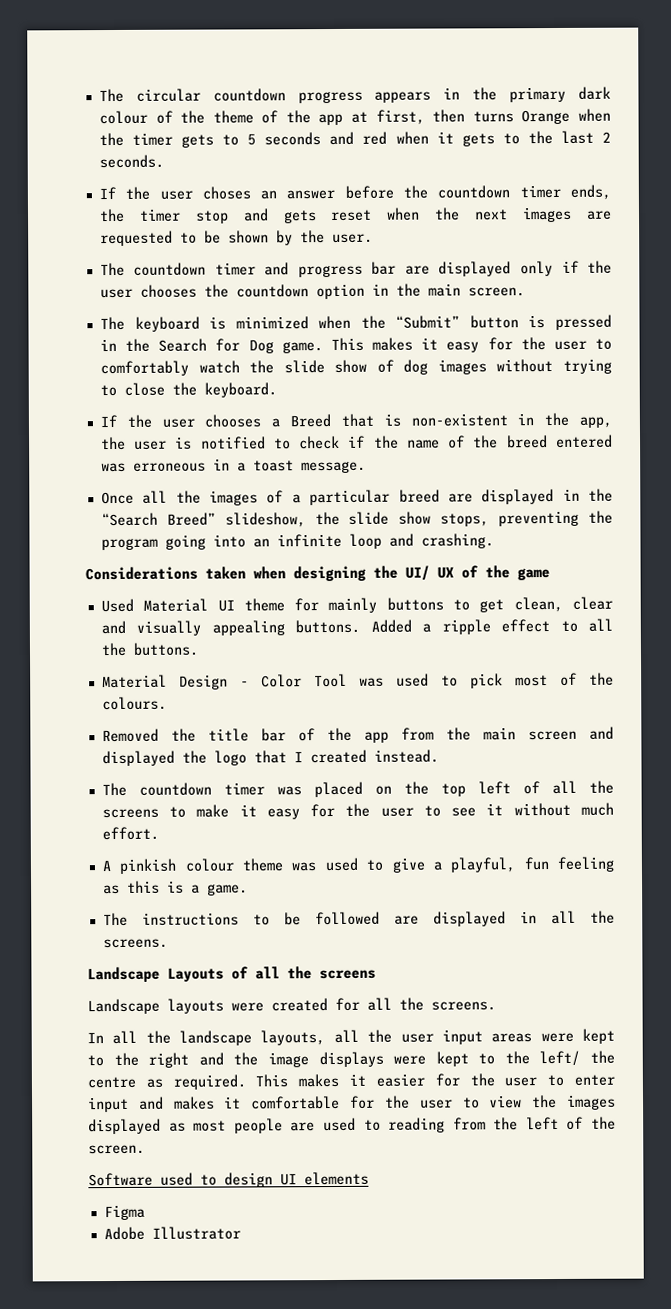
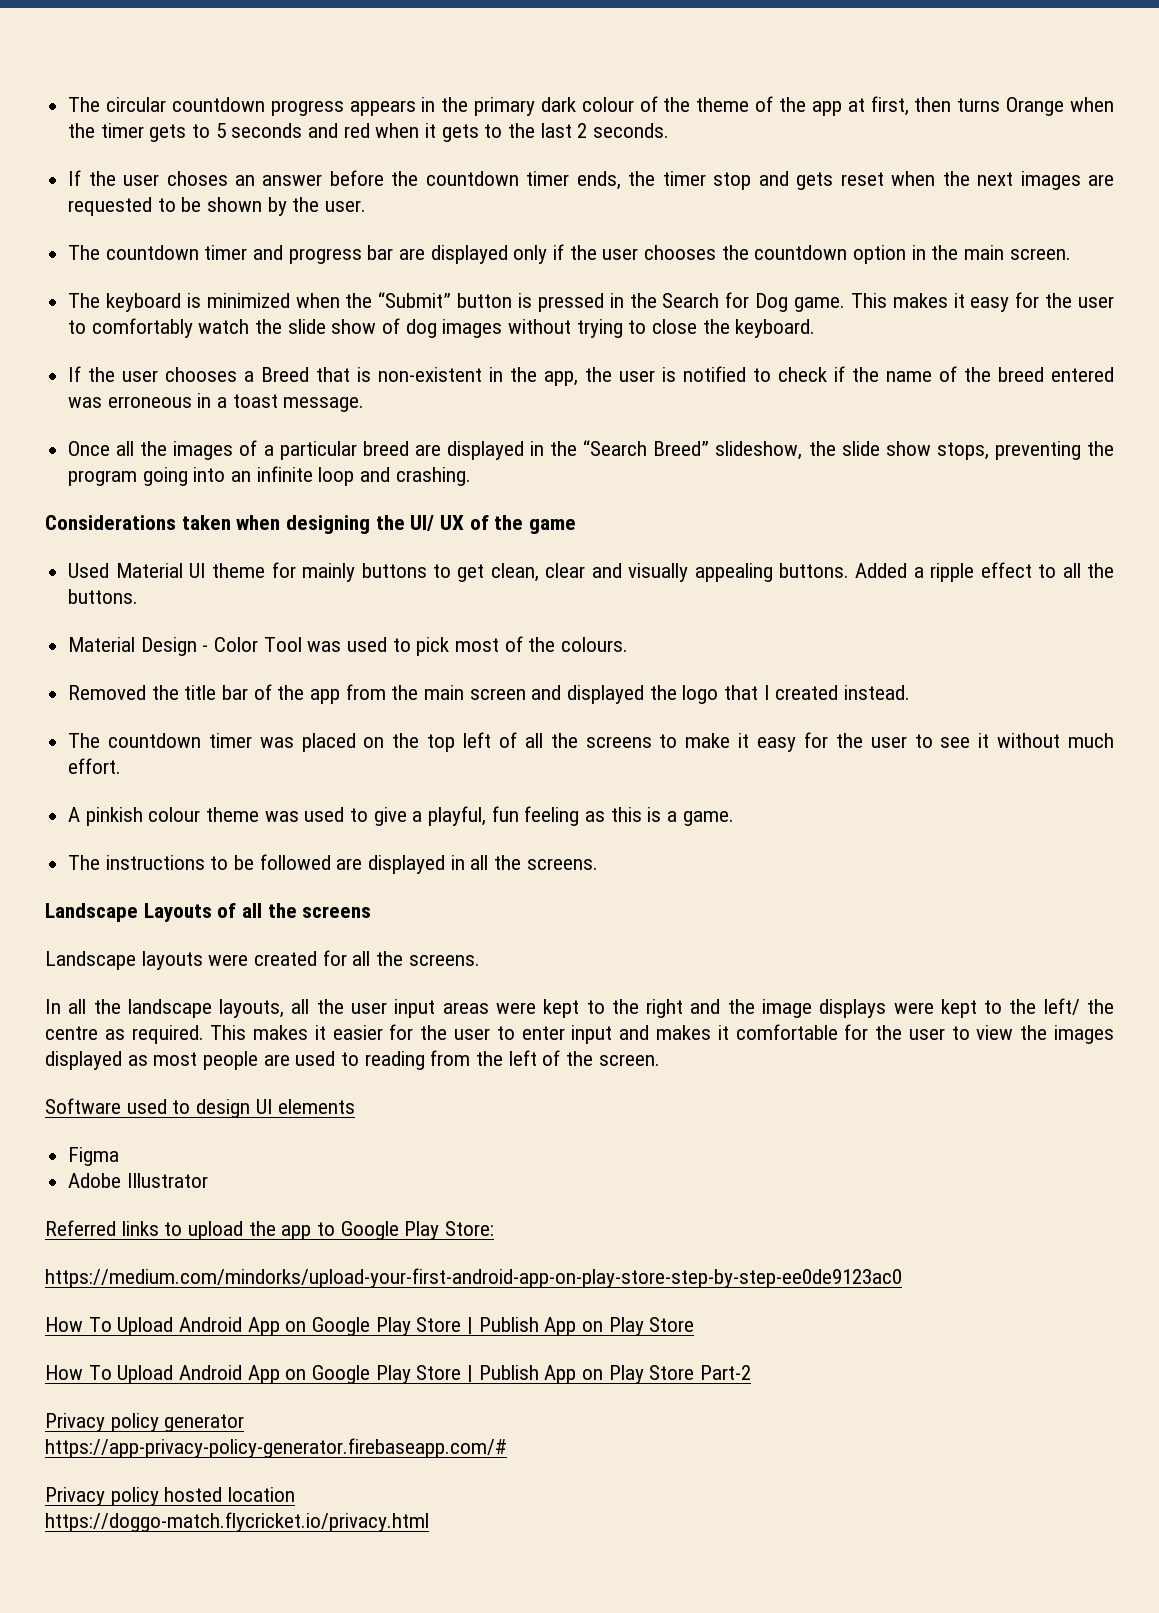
(241, 1233) none -> [45,1220,495,1240] [45,1268,902,1288] [45,1317,695,1336] [45,1365,752,1384] [45,1413,245,1432] [45,1438,507,1458] [45,1487,296,1506] [45,1512,429,1532] // Referred links to upload the app to Google Play Store: // https://medium.com/mindorks/upload-your-first-android-app-on-play-store-step-by-step-ee0de9123ac0 // How To Upload Android App on Google Play Store | Publish App on Play Store // How To Upload Android App on Google Play Store | Publish App on Play Store Part-2 // Privacy policy generator // https://app-privacy-policy-generator.firebaseapp.com/# // Privacy policy hosted location // https://doggo-match.flycricket.io/privacy.html

